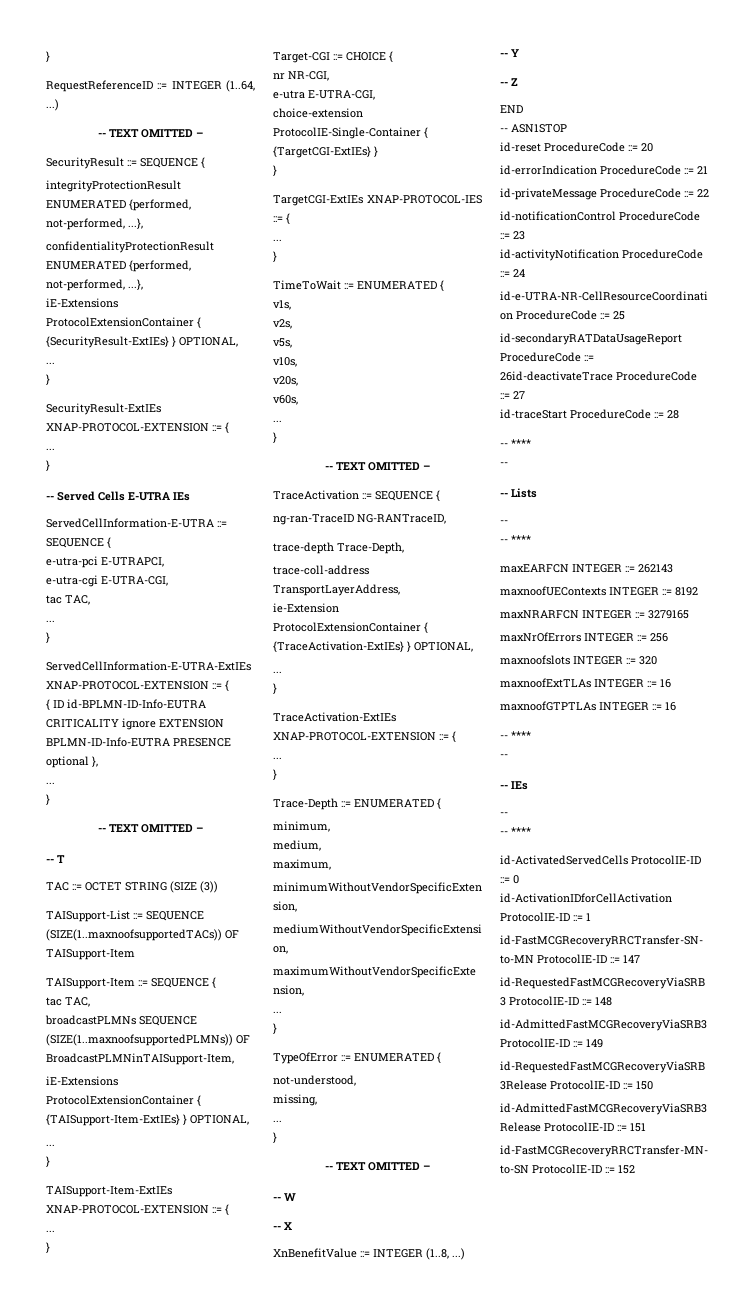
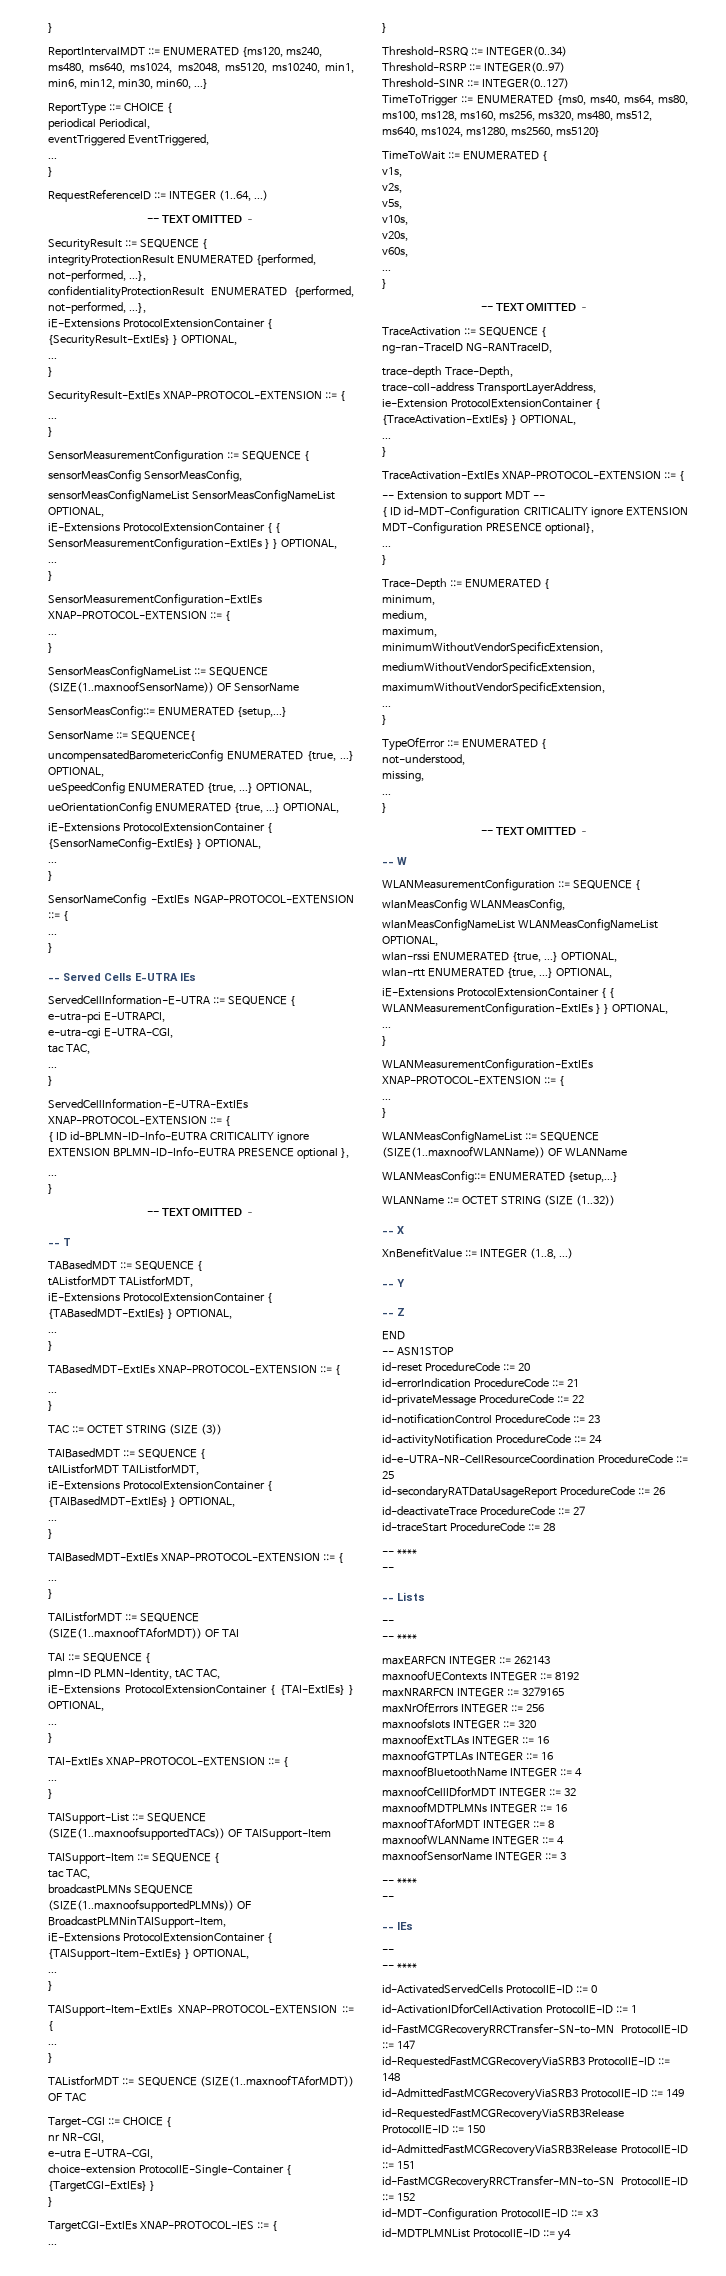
[46,51,50,62] } -> [48,23,53,33] [48,47,322,58] [48,63,354,73] [48,79,208,89] [48,103,172,115] [48,118,150,130] [48,134,209,146] [48,158,57,159] [48,167,53,177] } // ReportIntervalMDT ::= ENUMERATED {ms120, ms240, ms480, ms640, ms1024, ms2048, ms5120, ms10240, min1, min6, min12, min30, min60, ...} // ReportType ::= CHOICE { // periodical Periodical, // eventTriggered EventTriggered, // ... // }
(50, 465) none -> [48,449,309,462] [48,469,242,482] [48,489,335,502] [48,507,104,517] [48,523,280,533] [48,537,337,550] [48,562,57,563] [48,571,53,581] [48,593,262,606] [48,611,230,621] [48,634,57,635] [48,643,53,653] [48,665,268,678] [48,681,299,693] [48,705,287,718] [48,731,195,741] [48,749,354,762] [48,767,104,777] [48,781,312,794] [48,801,339,814] [48,823,272,833] [48,837,261,850] [48,862,57,863] [48,871,53,881] [48,893,354,906] [48,911,68,921] [48,934,57,935] [48,943,53,953] // SensorMeasurementConfiguration ::= SEQUENCE { // sensorMeasConfig SensorMeasConfig, // sensorMeasConfigNameList SensorMeasConfigNameList OPTIONAL, // iE-Extensions ProtocolExtensionContainer { { SensorMeasurementConfiguration-ExtIEs } } OPTIONAL, // ... // } // SensorMeasurementConfiguration-ExtIEs XNAP-PROTOCOL-EXTENSION ::= { // ... // } // SensorMeasConfigNameList ::= SEQUENCE (SIZE(1..maxnoofSensorName)) OF SensorName // SensorMeasConfig::= ENUMERATED {setup,...} // SensorName ::= SEQUENCE{ // uncompensatedBarometericConfig ENUMERATED {true, ...} OPTIONAL, // ueSpeedConfig ENUMERATED {true, ...} OPTIONAL, // ueOrientationConfig ENUMERATED {true, ...} OPTIONAL, // iE-Extensions ProtocolExtensionContainer { {SensorNameConfig-ExtIEs} } OPTIONAL, // ... // } // SensorNameConfig -ExtIEs NGAP-PROTOCOL-EXTENSION ::= { // ... // }
(65, 859) none -> [48,1260,202,1271] [48,1275,193,1287] [48,1293,272,1303] [48,1308,232,1319] [48,1332,57,1333] [48,1341,53,1351] [48,1364,340,1375] [48,1392,57,1393] [48,1401,53,1411] // TABasedMDT ::= SEQUENCE { // tAListforMDT TAListforMDT, // iE-Extensions ProtocolExtensionContainer { {TABasedMDT-ExtIEs} } OPTIONAL, // ... // } // TABasedMDT-ExtIEs XNAP-PROTOCOL-EXTENSION ::= { // ... // }
(218, 887) none -> [48,1448,205,1459] [48,1463,199,1475] [48,1481,272,1491] [48,1496,235,1507] [48,1520,57,1521] [48,1529,53,1539] [48,1552,343,1563] [48,1580,57,1581] [48,1589,53,1599] [48,1611,199,1622] [48,1627,239,1639] [48,1653,150,1663] [48,1668,220,1681] [48,1685,354,1695] [48,1701,104,1711] [48,1724,57,1725] [48,1733,53,1743] [48,1757,288,1767] [48,1780,57,1781] [48,1789,53,1799] // TAIBasedMDT ::= SEQUENCE { // tAIListforMDT TAIListforMDT, // iE-Extensions ProtocolExtensionContainer { {TAIBasedMDT-ExtIEs} } OPTIONAL, // ... // } // TAIBasedMDT-ExtIEs XNAP-PROTOCOL-EXTENSION ::= { // ... // } // TAIListforMDT ::= SEQUENCE (SIZE(1..maxnoofTAforMDT)) OF TAI // TAI ::= SEQUENCE { // plmn-ID PLMN-Identity, tAC TAC, // iE-Extensions ProtocolExtensionContainer { {TAI-ExtIEs} } OPTIONAL, // ... // } // TAI-ExtIEs XNAP-PROTOCOL-EXTENSION ::= { // ... // }
(50, 1247) none -> [48,2075,354,2087] [48,2093,86,2101] // TAListforMDT ::= SEQUENCE (SIZE(1..maxnoofTAforMDT)) OF TAC
(277, 256) none -> [382,46,567,57] [382,62,565,73] [382,78,569,89] [382,95,688,106] [382,111,652,121] [382,127,600,137] // Threshold-RSRQ ::= INTEGER(0..34) // Threshold-RSRP ::= INTEGER(0..97) // Threshold-SINR ::= INTEGER(0..127) // TimeToTrigger ::= ENUMERATED {ms0, ms40, ms64, ms80, ms100, ms128, ms160, ms256, ms320, ms480, ms512, ms640, ms1024, ms1280, ms2560, ms5120}
(456, 736) none -> [382,491,545,502] [382,505,688,518] [382,521,594,534] // -- Extension to support MDT -- // { ID id-MDT-Configuration CRITICALITY ignore EXTENSION MDT-Configuration PRESENCE optional},
(296, 1197) none -> [382,878,640,891] [382,898,565,911] [382,918,658,931] [382,936,438,946] [382,952,617,962] [382,968,612,978] [382,988,614,998] [382,1002,668,1015] [382,1027,391,1028] [382,1036,387,1046] [382,1058,593,1071] [382,1076,564,1086] [382,1099,391,1100] [382,1108,387,1118] [382,1130,599,1143] [382,1146,627,1158] [382,1170,618,1183] [382,1195,615,1206] // WLANMeasurementConfiguration ::= SEQUENCE { // wlanMeasConfig WLANMeasConfig, // wlanMeasConfigNameList WLANMeasConfigNameList OPTIONAL, // wlan-rssi ENUMERATED {true, ...} OPTIONAL, // wlan-rtt ENUMERATED {true, ...} OPTIONAL, // iE-Extensions ProtocolExtensionContainer { { WLANMeasurementConfiguration-ExtIEs } } OPTIONAL, // ... // } // WLANMeasurementConfiguration-ExtIEs XNAP-PROTOCOL-EXTENSION ::= { // ... // } // WLANMeasConfigNameList ::= SEQUENCE (SIZE(1..maxnoofWLANName)) OF WLANName // WLANMeasConfig::= ENUMERATED {setup,...} // WLANName ::= OCTET STRING (SIZE (1..32))
[500,371,613,381] 26id-deactivateTrace -> [652,1487,665,1495] [382,1506,477,1516] 26 // id-deactivateTrace
(676, 706) none -> [382,1766,582,1777] [382,1786,576,1797] [382,1802,567,1813] [382,1818,554,1829] [382,1834,564,1845] [382,1850,566,1861] // maxnoofBluetoothName INTEGER ::= 4 // maxnoofCellIDforMDT INTEGER ::= 32 // maxnoofMDTPLMNs INTEGER ::= 16 // maxnoofTAforMDT INTEGER ::= 8 // maxnoofWLANName INTEGER ::= 4 // maxnoofSensorName INTEGER ::= 3
(635, 1169) none -> [382,2207,598,2220] [382,2228,571,2241] // id-MDT-Configuration ProtocolIE-ID ::= x3 // id-MDTPLMNList ProtocolIE-ID ::= y4

